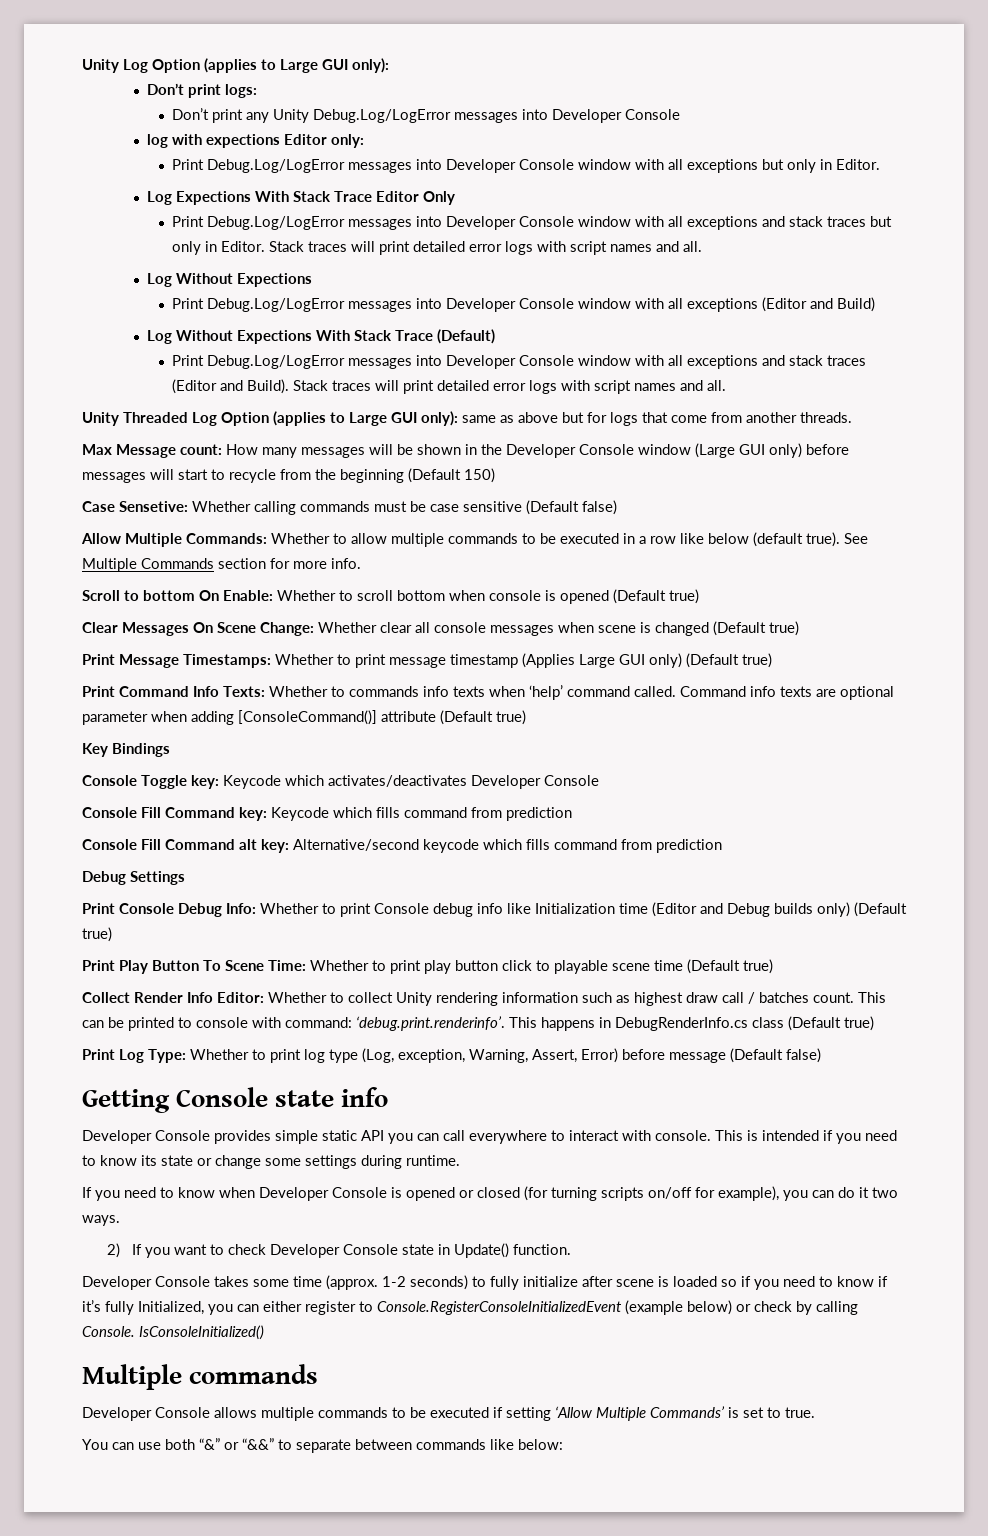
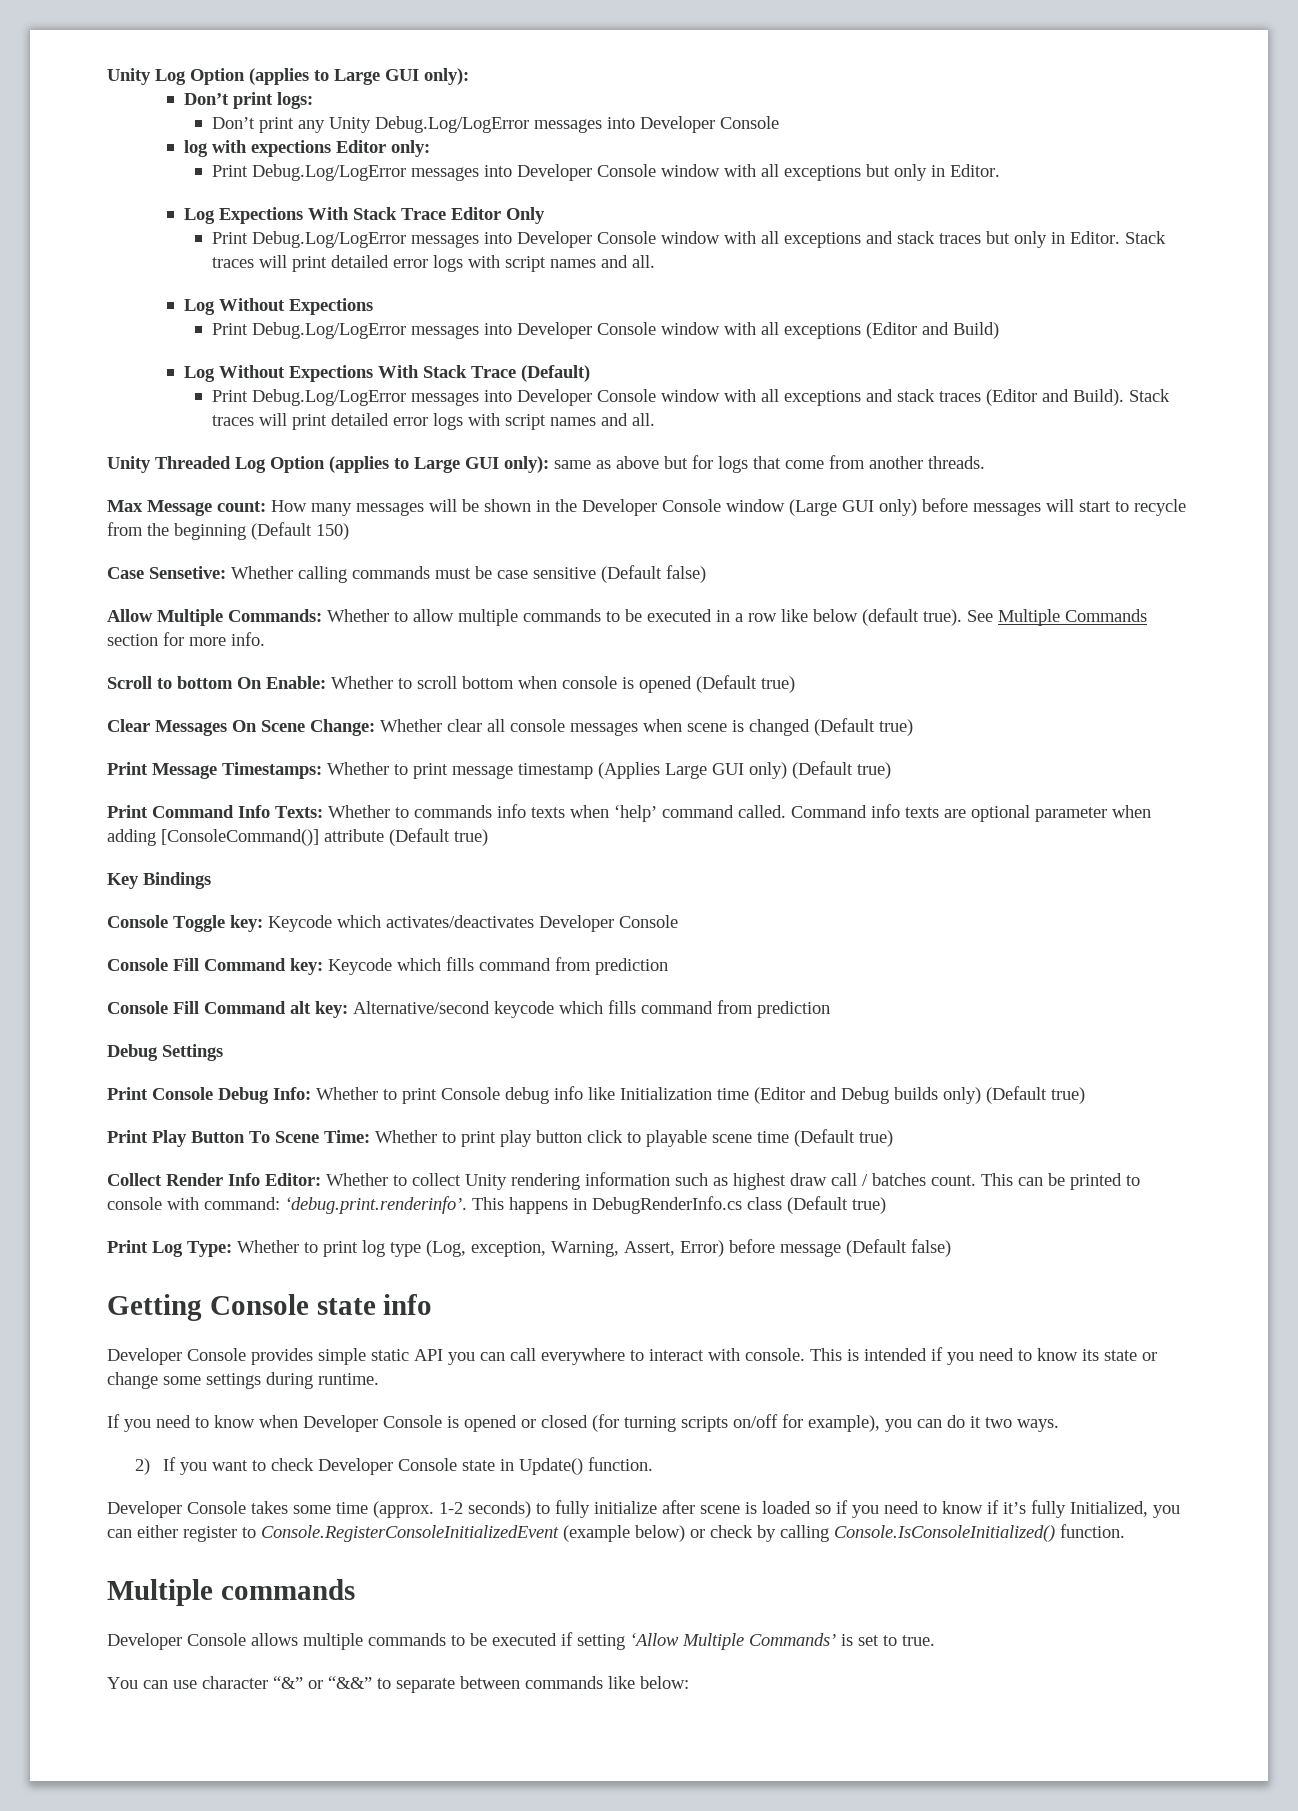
[82,1325,264,1340] Console. IsConsoleInitialized() -> [834,1524,1125,1542] Console.IsConsoleInitialized() function.
[165,1439,195,1450] both -> [202,1676,268,1689] character

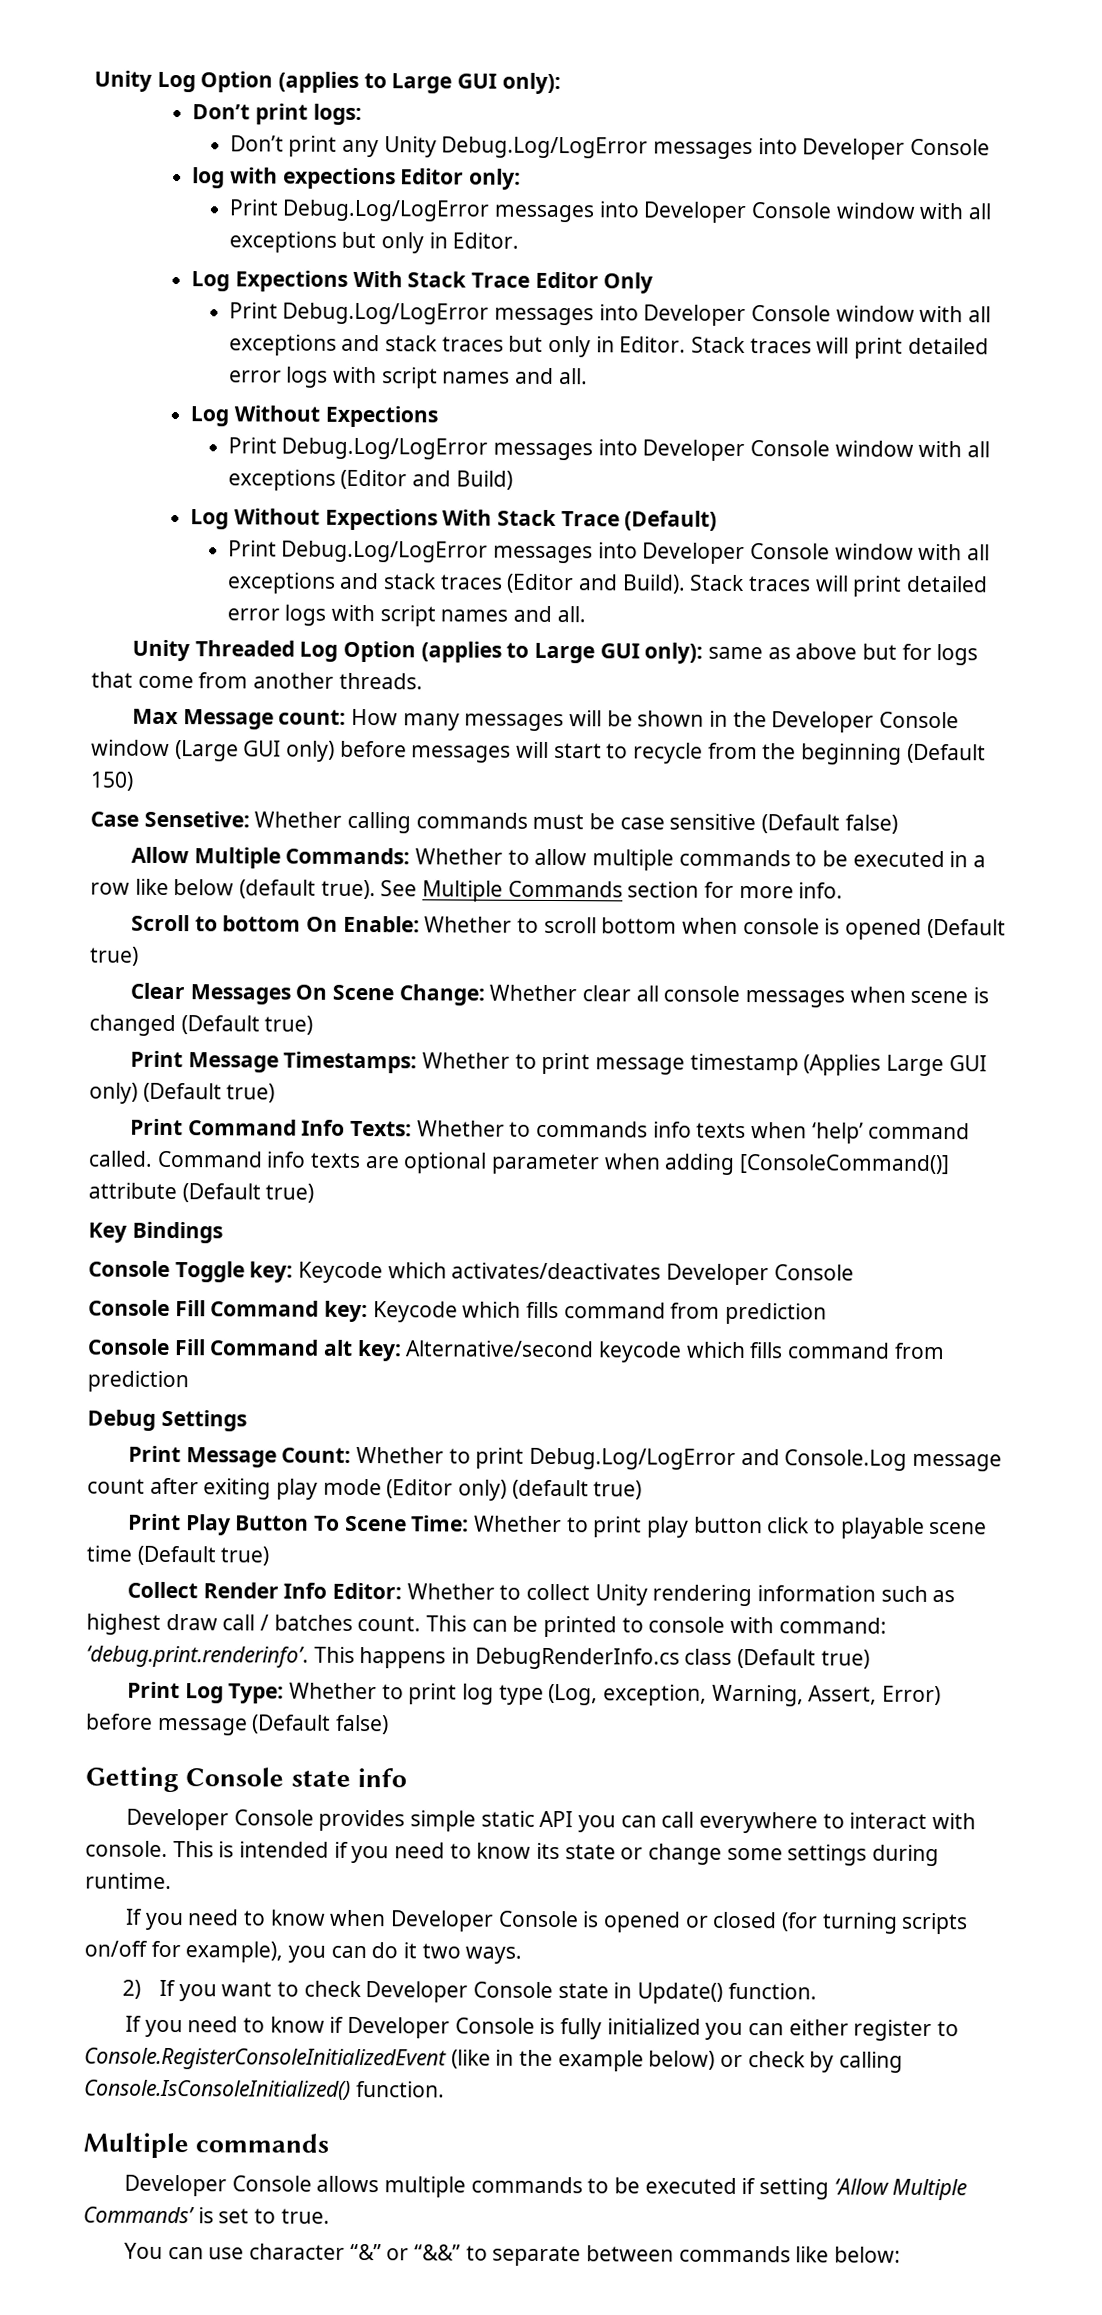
[152,1086,1047,1104] Console Debug Info: Whether to print Console debug info like Initialization time (Editor and Debug builds only) (Default -> [185,1446,1003,1472] [87,1477,589,1501] Message Count: Whether to print Debug.Log/LogError and Console.Log message count after exiting play mode (Editor only) (default
[107,1500,848,1518] Developer Console takes some time (approx. 1-2 seconds) to fully initialize after scene is loaded so if -> [125,2015,143,2032] If
[1003,1500,1148,1518] it’s fully Initialized, -> [347,2016,701,2040] Developer Console is fully initialized
[563,1525,630,1542] (example -> [450,2049,644,2072] (like in the example

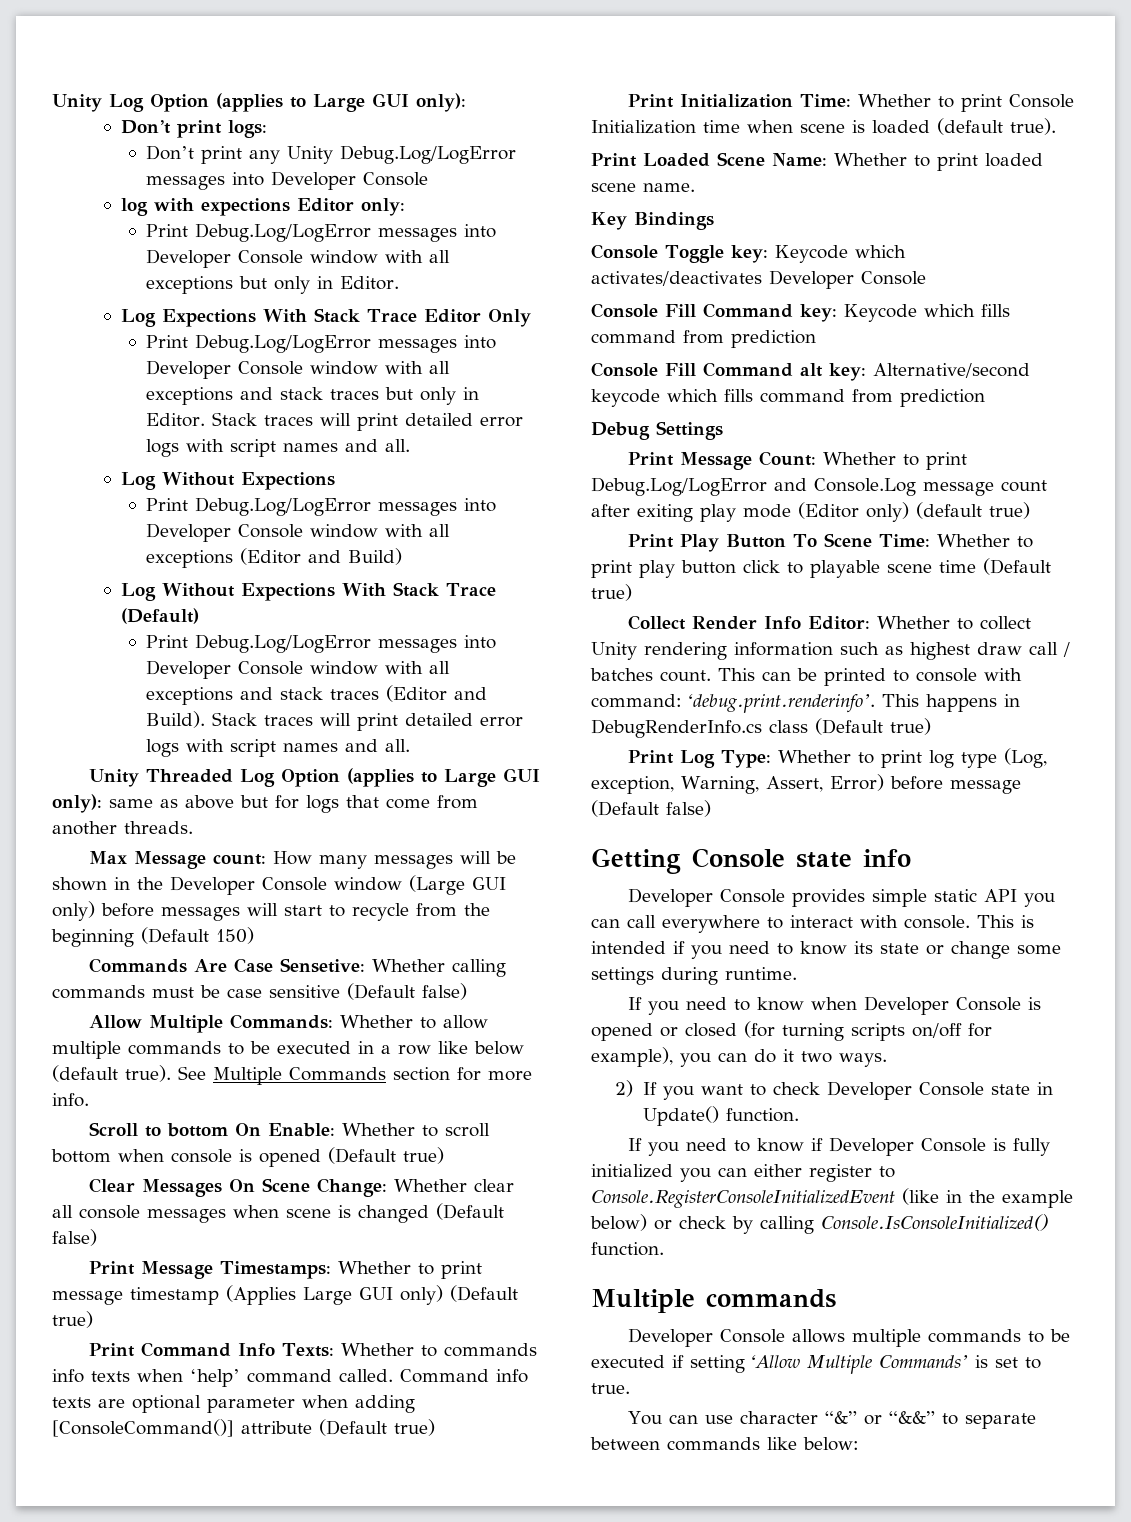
(134, 781) none -> [88,958,227,973] Commands Are
[264,1015,314,1035] true) -> [52,1229,97,1246] false)
(315, 1193) none -> [627,94,1074,112] [591,118,1056,135] [591,152,1043,171] [591,182,695,192] // Print Initialization Time: Whether to print Console Initialization time when scene is loaded (default true). // Print Loaded Scene Name: Whether to print loaded scene name.

